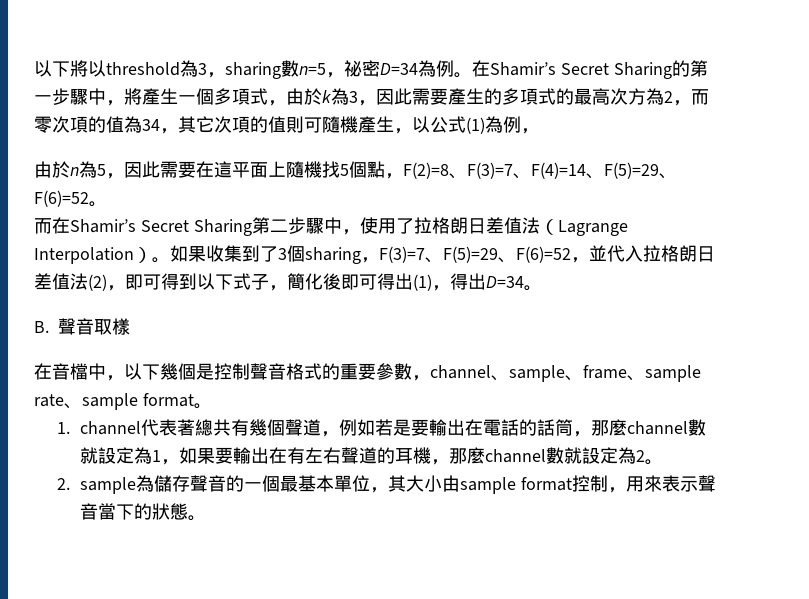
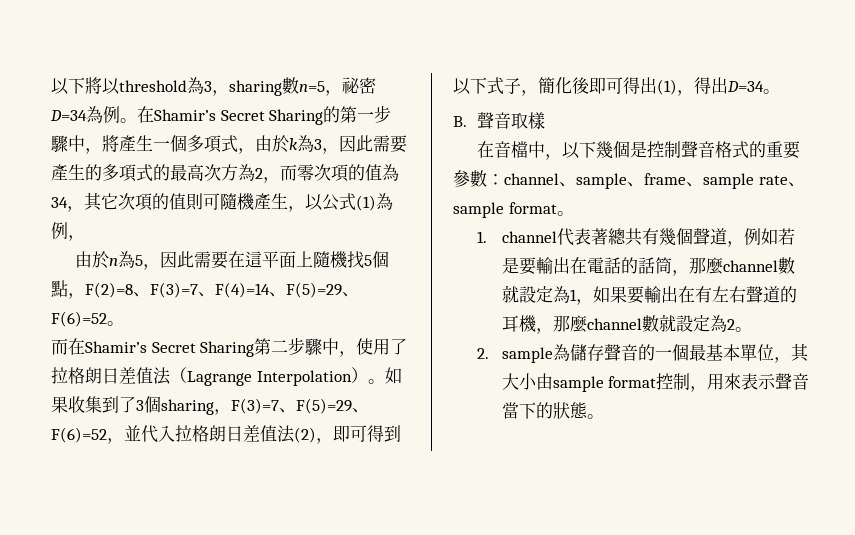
[412,375,430,381] ， -> [487,174,504,185] ：

